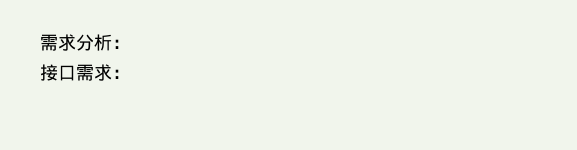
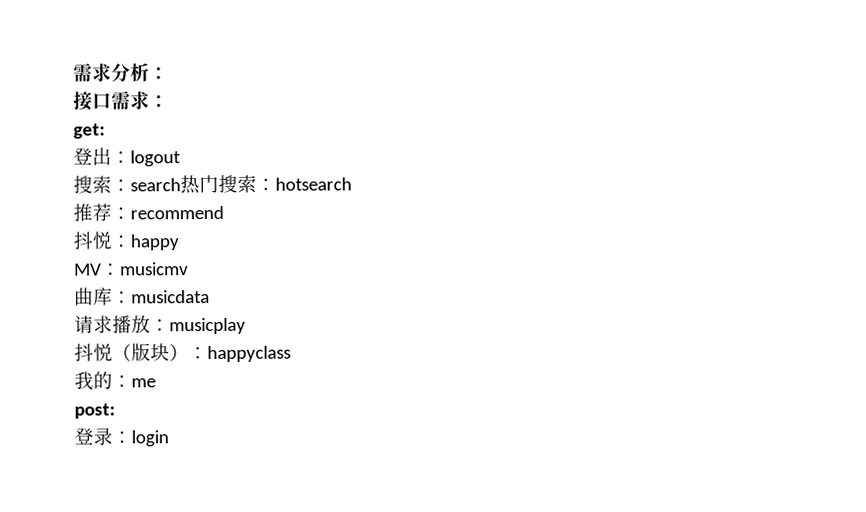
(130, 74) none -> [73,123,105,139] [73,147,181,167] [73,174,352,195] [73,203,224,222] [73,231,179,251] [74,262,189,276] [74,287,210,306] [74,315,246,335] [74,343,291,363] [74,371,156,390] [74,403,115,419] [74,427,169,447] // get: // 登出：logout // 搜索：search热门搜索：hotsearch // 推荐：recommend // 抖悦：happy // MV：musicmv // 曲库：musicdata // 请求播放：musicplay // 抖悦（版块）：happyclass // 我的：me // post: // 登录：login

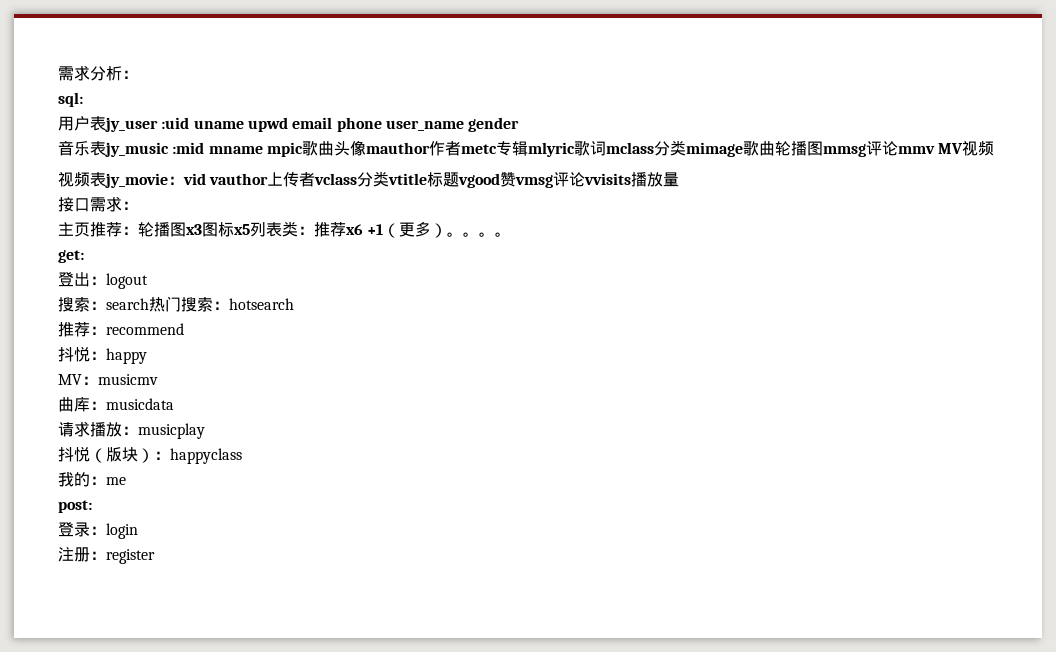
[73,91,169,111] 接口需求： -> [58,92,83,107] [58,116,520,132] [58,140,995,157] [58,171,680,188] [58,196,138,212] [58,221,512,238] sql: // 用户表jy_user :uid uname upwd email phone user_name gender // 音乐表jy_music :mid mname mpic歌曲头像mauthor作者metc专辑mlyric歌词mclass分类mimage歌曲轮播图mmsg评论mmv MV视频 // 视频表jy_movie：vid vauthor上传者vclass分类vtitle标题vgood赞vmsg评论vvisits播放量 // 接口需求： // 主页推荐：轮播图x3图标x5列表类：推荐x6 +1（更多）。。。。
(169, 438) none -> [58,547,155,564] // 注册：register

